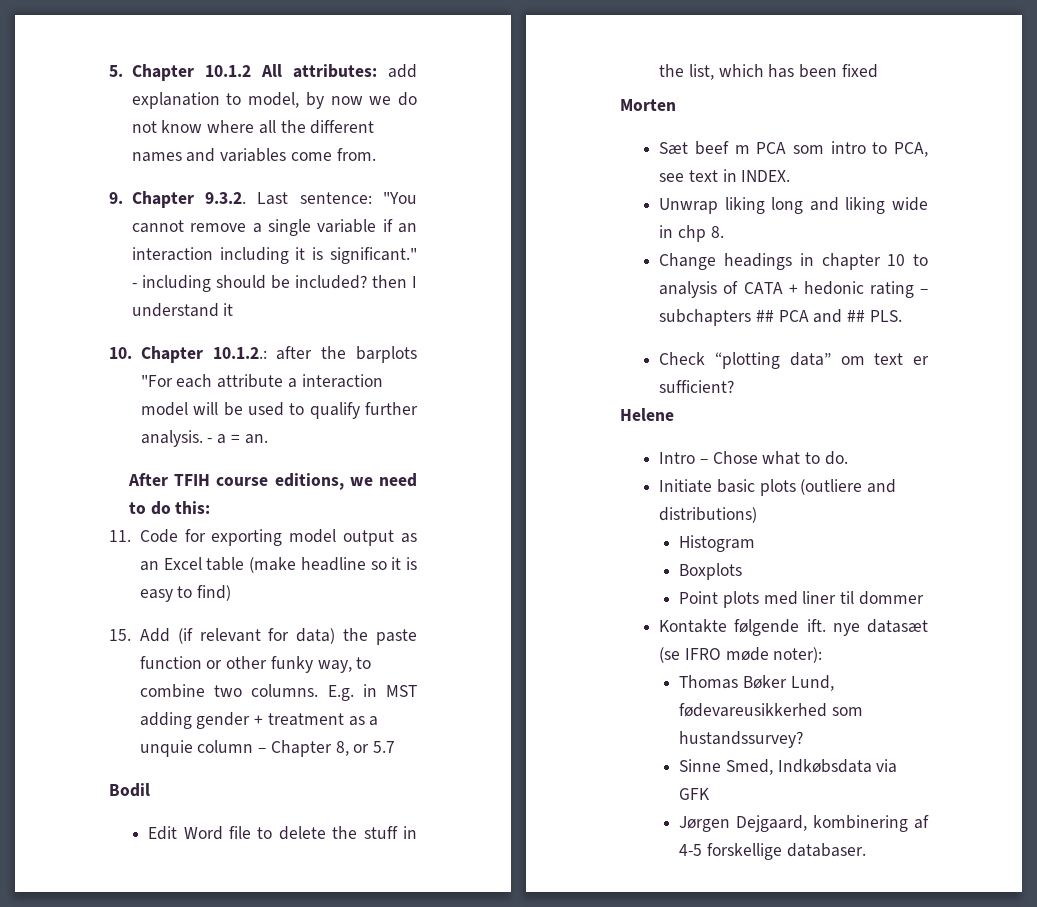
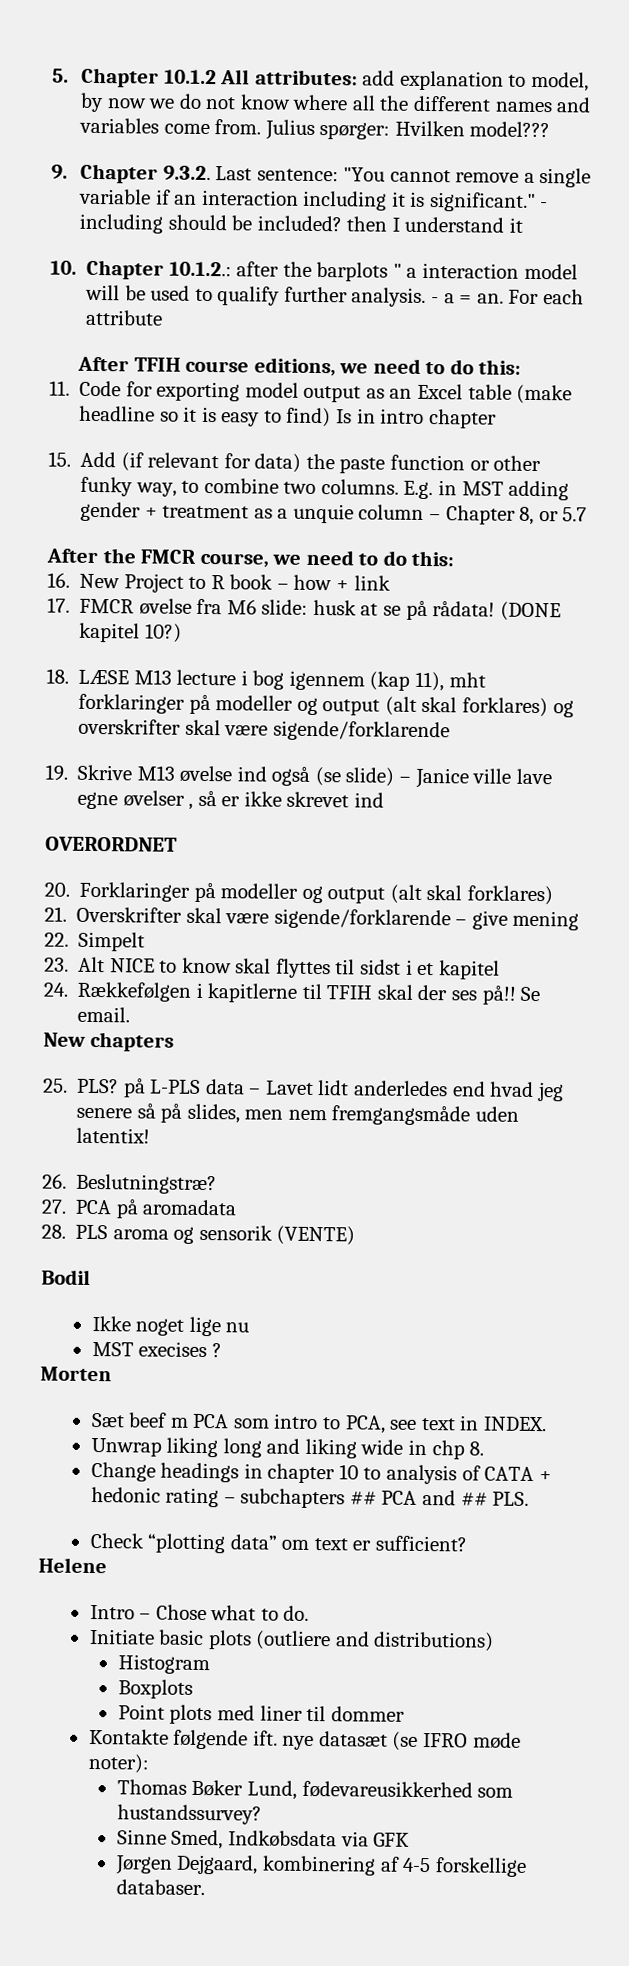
(376, 154) none -> [264,119,551,140] Julius spørger: Hvilken model???
[140,374,284,388] "For each attribute -> [392,263,402,278] "
(268, 439) none -> [508,289,584,305] [85,309,164,326] For each attribute
(232, 593) none -> [335,408,497,429] Is in intro chapter
[109,783,150,797] [148,826,418,840] [659,64,878,80] Bodil // Edit Word file to delete the stuff in the list, which has been fixed -> [46,548,455,568] [47,572,391,593] [47,597,561,622] [79,622,182,643] [46,668,486,692] [78,693,574,718] [78,718,450,742] [45,764,552,789] [77,790,384,810] [45,836,178,852] [44,881,553,906] [44,906,580,931] [44,931,146,952] [44,956,500,980] [43,981,541,1005] [77,1006,131,1023] [43,1031,174,1052] [42,1078,564,1102] [76,1103,519,1126] [76,1127,151,1144] [42,1173,218,1195] [41,1199,238,1219] [41,1224,356,1246] [41,1269,91,1285] [91,1315,250,1337] [91,1341,222,1358] After the FMCR course, we need to do this: // 16. New Project to R book – how + link // 17. FMCR øvelse fra M6 slide: husk at se på rådata! (DONE kapitel 10?) // 18. LÆSE M13 lecture i bog igennem (kap 11), mht forklaringer på modeller og output (alt skal forklares) og overskrifter skal være sigende/forklarende // 19. Skrive M13 øvelse ind også (se slide) – Janice ville lave egne øvelser , så er ikke skrevet ind // OVERORDNET // 20. Forklaringer på modeller og output (alt skal forklares) // 21. Overskrifter skal være sigende/forklarende – give mening // 22. Simpelt // 23. Alt NICE to know skal flyttes til sidst i et kapitel // 24. Rækkefølgen i kapitlerne til TFIH skal der ses på!! Se email. // New chapters // 25. PLS? på L-PLS data – Lavet lidt anderledes end hvad jeg senere så på slides, men nem fremgangsmåde uden latentix! // 26. Beslutningstræ? // 27. PCA på aromadata // 28. PLS aroma og sensorik (VENTE) // Bodil // Ikke noget lige nu // MST execises ?

